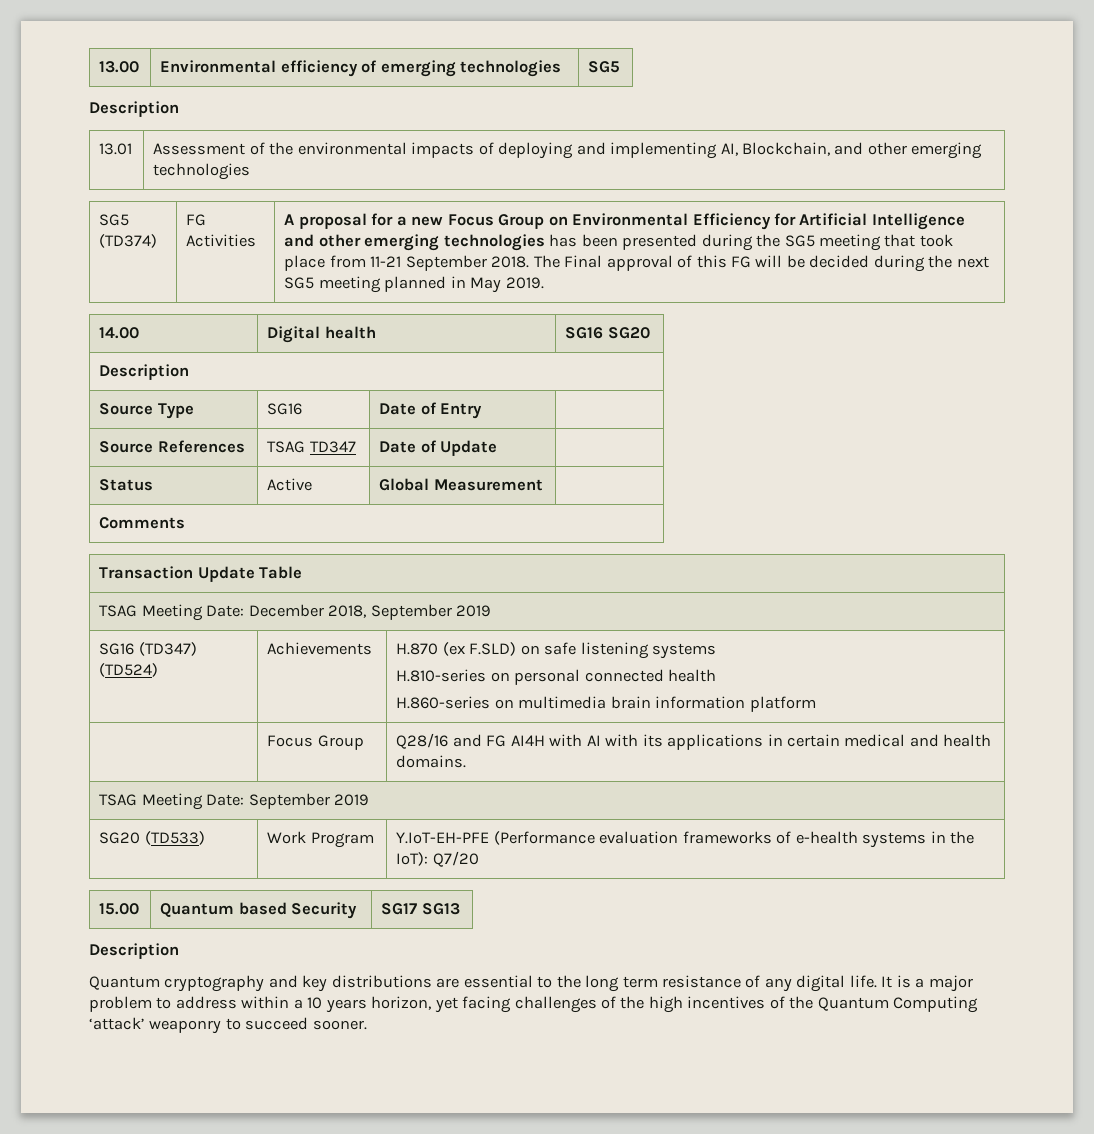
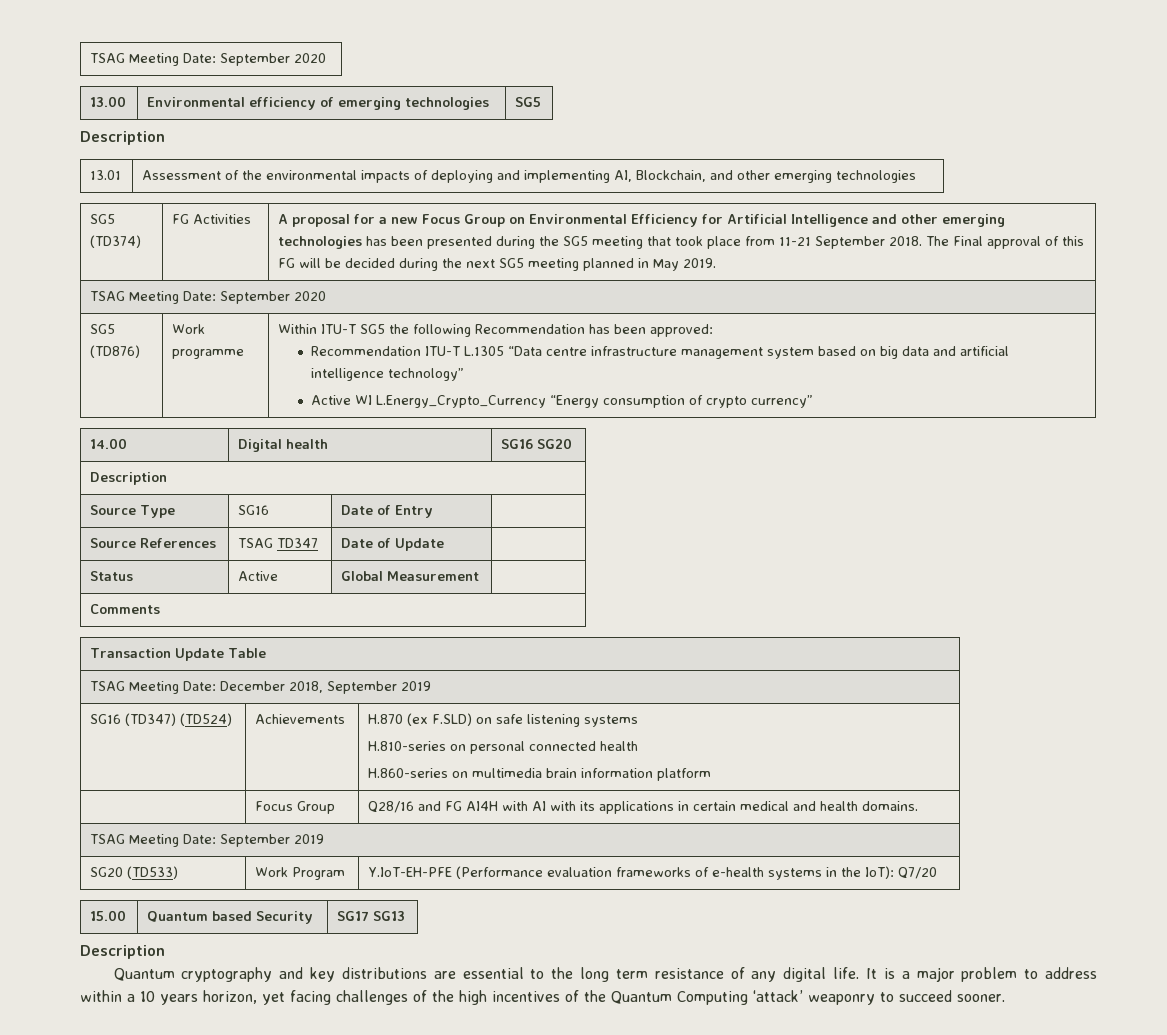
(99, 67) none -> [90,53,327,66] TSAG Meeting Date: September 2020 //
(544, 283) none -> [90,291,327,304] [90,324,116,334] [90,345,141,358] [172,324,206,334] [172,349,245,359] [278,324,714,337] [311,346,1010,359] [311,368,465,381] [311,395,814,408] // TSAG Meeting Date: September 2020 // SG5 (TD876) | Work programme | Within ITU-T SG5 the following Recommendation has been approved: // Recommendation ITU-T L.1305 “Data centre infrastructure management system based on big data and artificial intelligence technology” // Active WI L.Energy_Crypto_Currency “Energy consumption of crypto currency”

